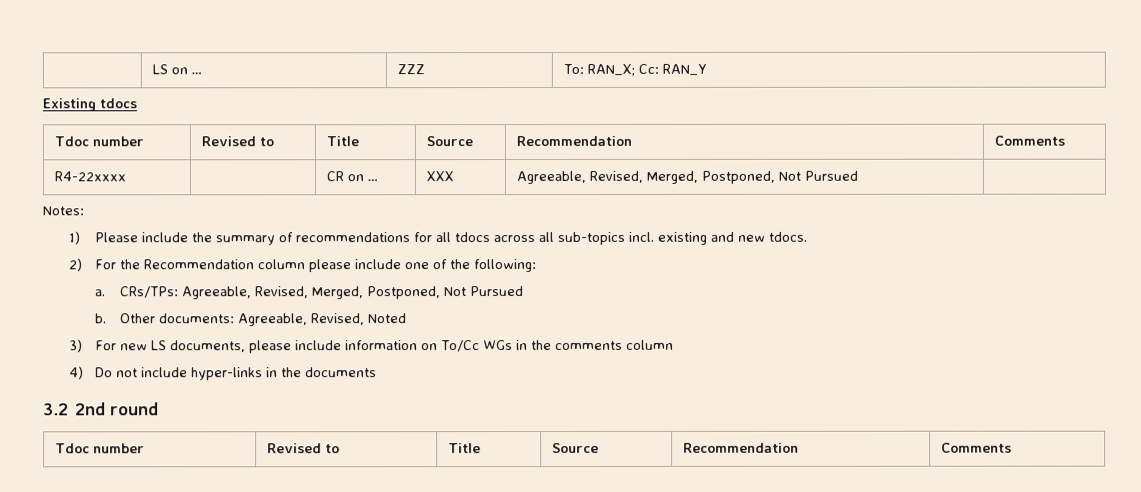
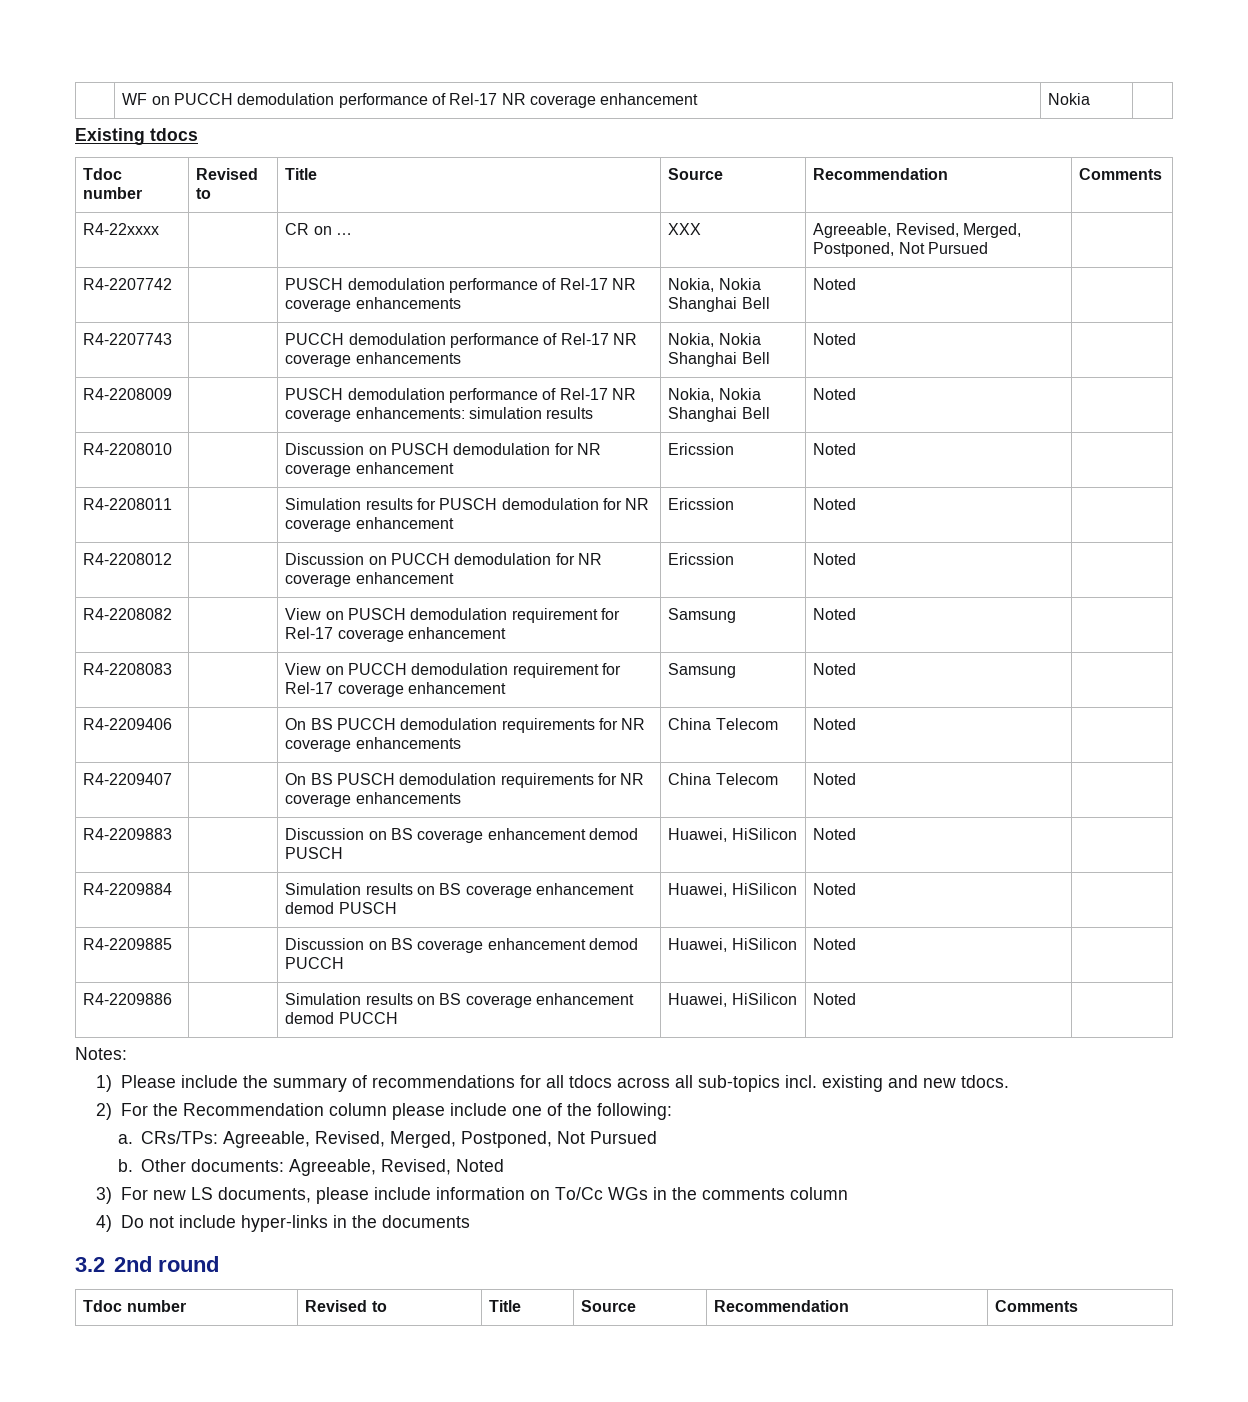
[151,64,202,75] [396,64,425,75] [562,63,707,76] | LS on … | ZZZ | To: RAN_X; Cc: RAN_Y -> [122,93,699,108] [1048,93,1091,105] | WF on PUCCH demodulation performance of Rel-17 NR coverage enhancement | Nokia |
(858, 175) none -> [83,278,173,290] [285,278,637,293] [285,297,461,312] [668,278,761,292] [668,297,770,312] [813,278,857,290] [83,333,173,345] [285,333,638,348] [285,352,461,367] [668,333,761,347] [668,352,770,367] [813,333,857,345] [83,388,173,400] [285,388,637,403] [285,407,594,422] [668,388,761,402] [668,407,770,422] [813,388,857,400] [83,443,173,455] [285,443,602,455] [285,462,454,477] [668,443,735,455] [813,443,857,455] [83,498,173,510] [285,498,650,510] [285,517,454,532] [668,498,735,510] [813,498,857,510] [83,553,173,565] [285,553,603,565] [285,572,454,587] [668,553,735,565] [813,553,857,565] [83,608,173,620] [285,608,621,623] [285,627,507,642] [668,608,737,623] [813,608,857,620] [83,663,173,675] [285,663,622,678] [285,682,507,697] [668,663,737,678] [813,663,857,675] [83,718,173,730] [285,718,646,733] [285,737,461,752] [668,718,778,730] [813,718,857,730] [83,773,173,785] [285,773,645,788] [285,792,461,807] [668,773,778,785] [813,773,857,785] [83,828,173,840] [285,828,639,843] [285,847,344,859] [668,828,797,842] [813,828,857,840] [83,883,173,895] [285,883,635,898] [285,902,397,914] [668,883,797,897] [813,883,857,895] [83,938,173,950] [285,938,639,953] [285,957,345,969] [668,938,797,952] [813,938,857,950] [83,993,173,1005] [285,993,635,1008] [285,1012,398,1024] [668,993,797,1007] [813,993,857,1005] // R4-2207742 | | PUSCH demodulation performance of Rel-17 NR coverage enhancements | Nokia, Nokia Shanghai Bell | Noted | // R4-2207743 | | PUCCH demodulation performance of Rel-17 NR coverage enhancements | Nokia, Nokia Shanghai Bell | Noted | // R4-2208009 | | PUSCH demodulation performance of Rel-17 NR coverage enhancements: simulation results | Nokia, Nokia Shanghai Bell | Noted | // R4-2208010 | | Discussion on PUSCH demodulation for NR coverage enhancement | Ericssion | Noted | // R4-2208011 | | Simulation results for PUSCH demodulation for NR coverage enhancement | Ericssion | Noted | // R4-2208012 | | Discussion on PUCCH demodulation for NR coverage enhancement | Ericssion | Noted | // R4-2208082 | | View on PUSCH demodulation requirement for Rel-17 coverage enhancement | Samsung | Noted | // R4-2208083 | | View on PUCCH demodulation requirement for Rel-17 coverage enhancement | Samsung | Noted | // R4-2209406 | | On BS PUCCH demodulation requirements for NR coverage enhancements | China Telecom | Noted | // R4-2209407 | | On BS PUSCH demodulation requirements for NR coverage enhancements | China Telecom | Noted | // R4-2209883 | | Discussion on BS coverage enhancement demod PUSCH | Huawei, HiSilicon | Noted | // R4-2209884 | | Simulation results on BS coverage enhancement demod PUSCH | Huawei, HiSilicon | Noted | // R4-2209885 | | Discussion on BS coverage enhancement demod PUCCH | Huawei, HiSilicon | Noted | // R4-2209886 | | Simulation results on BS coverage enhancement demod PUCCH | Huawei, HiSilicon | Noted |

